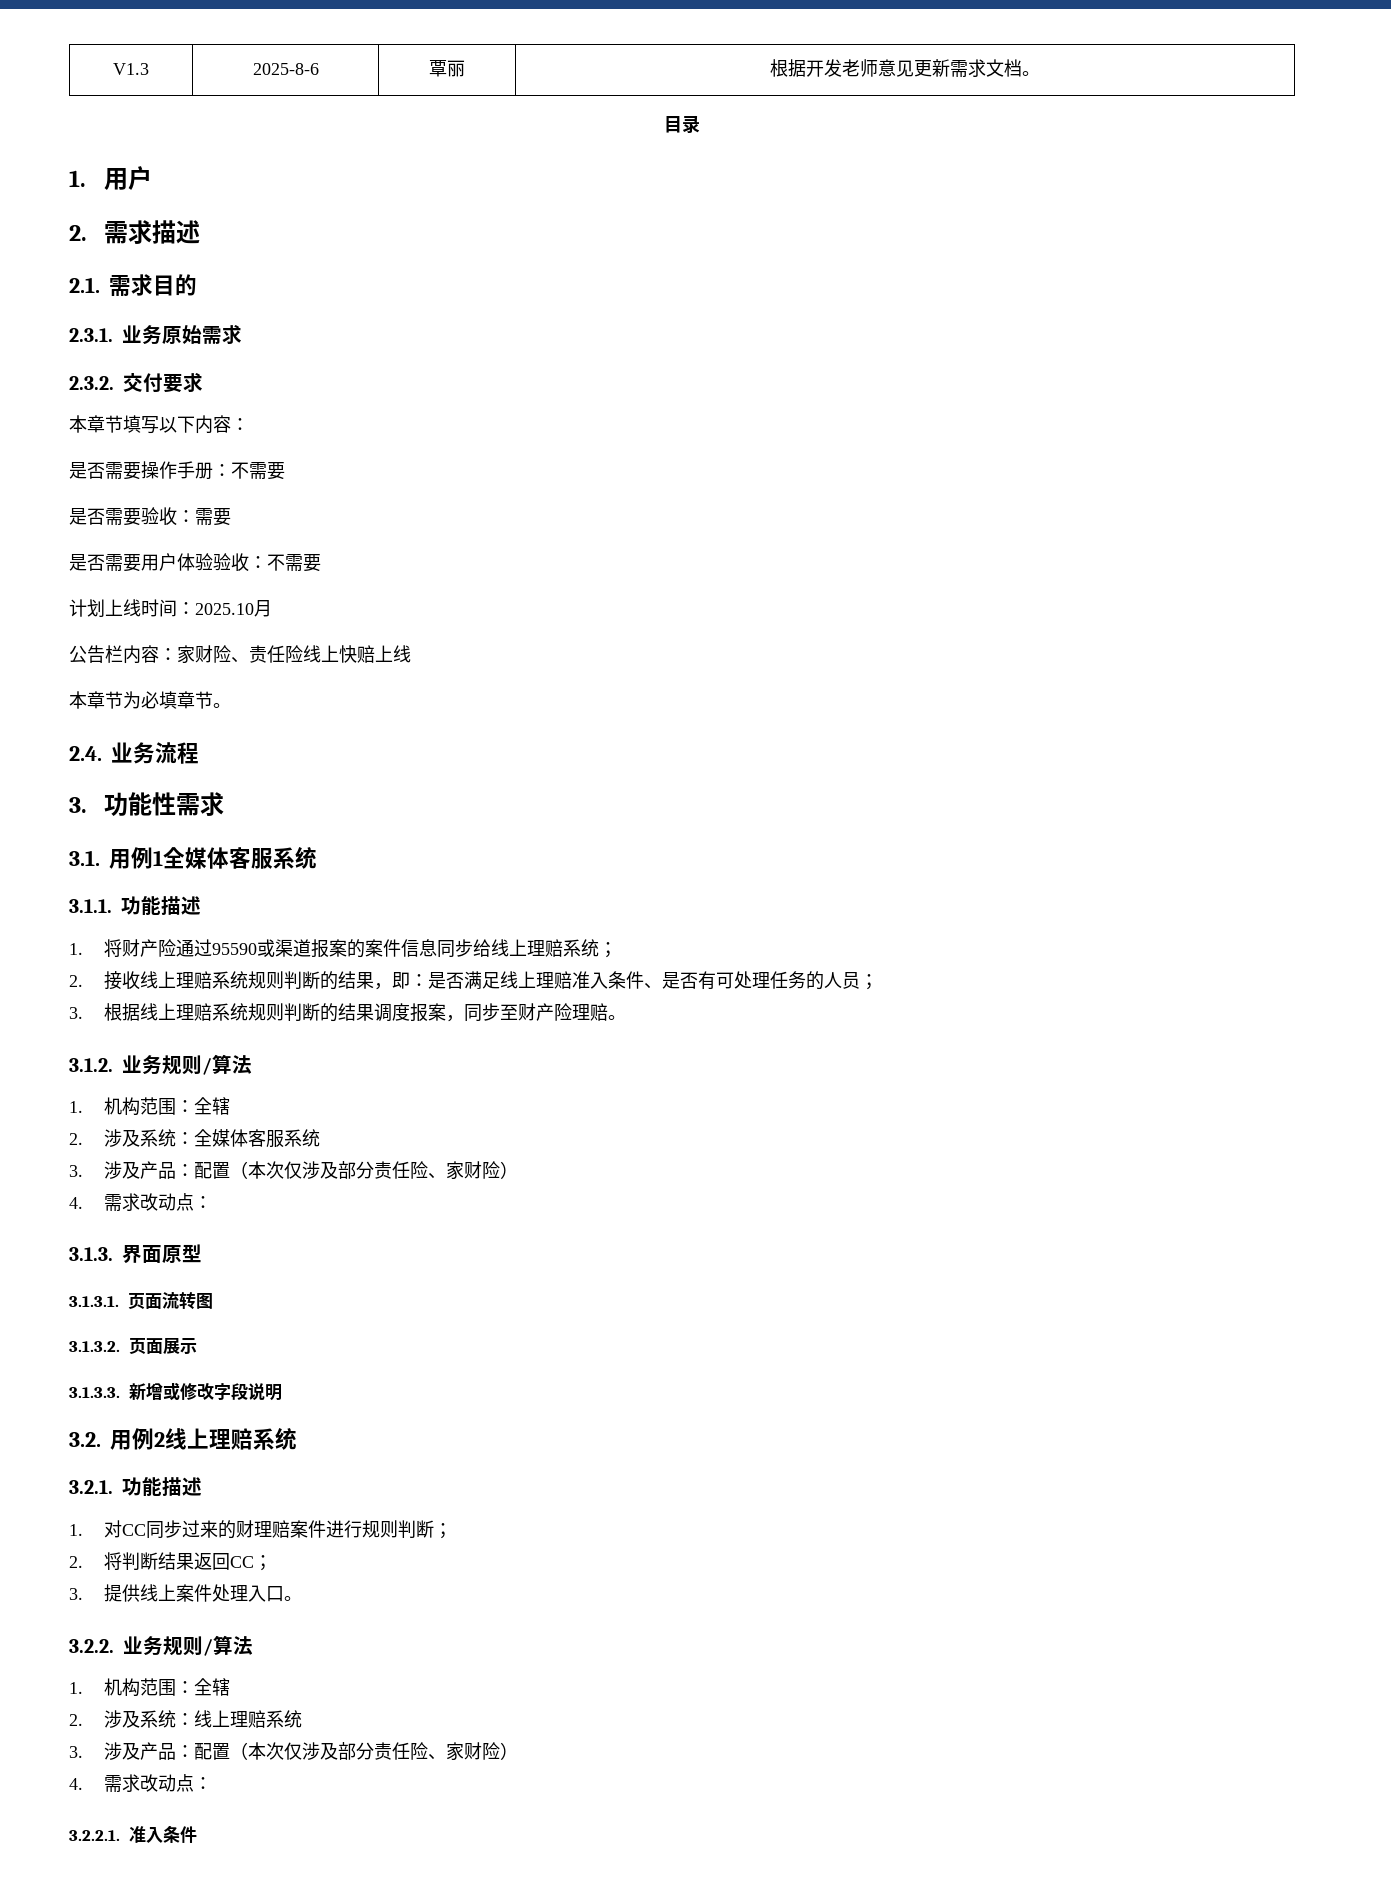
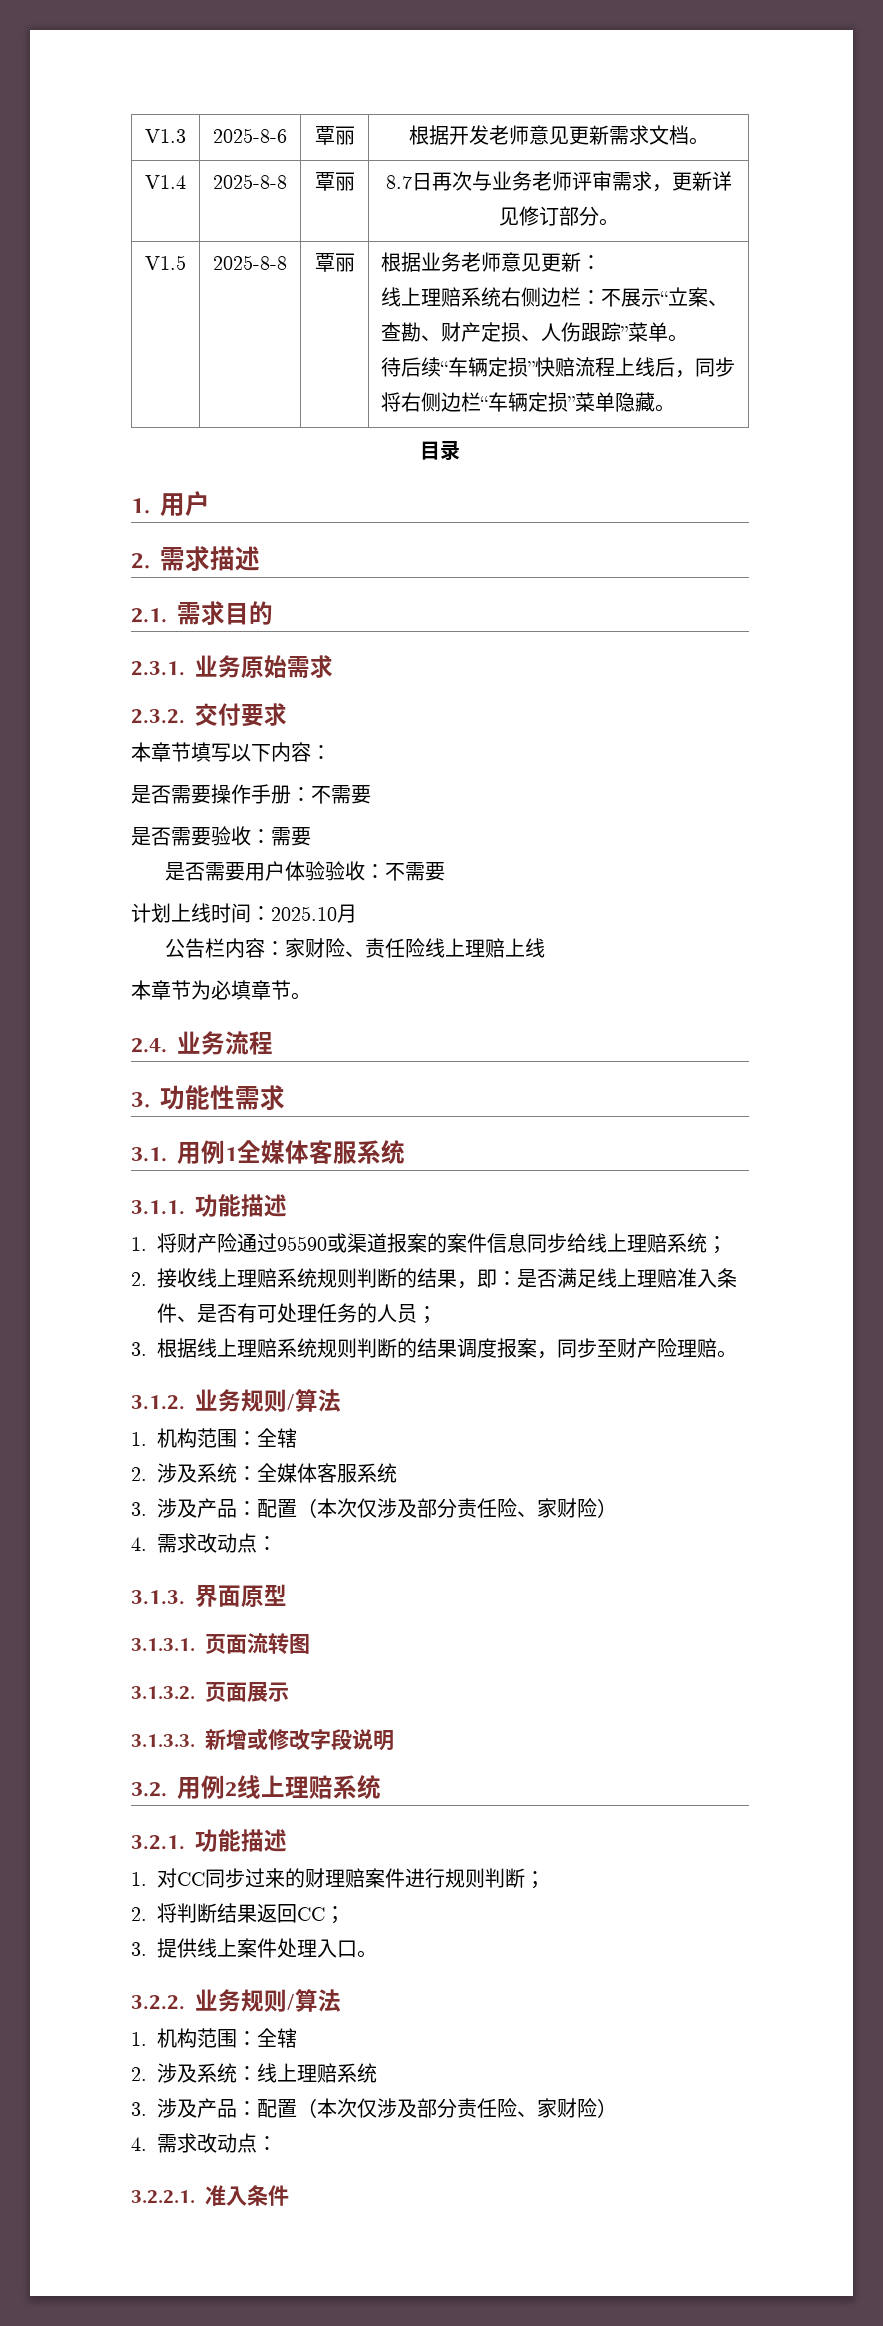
(1040, 73) none -> [145,175,186,189] [213,174,287,189] [314,172,355,191] [385,171,732,192] [498,206,619,226] [145,255,186,270] [213,255,287,270] [314,253,355,272] [381,252,602,272] [381,287,729,307] [381,322,689,342] [381,357,736,378] [381,392,676,412] // V1.4 | 2025-8-8 | 覃丽 | 8.7日再次与业务老师评审需求，更新详见修订部分。 // V1.5 | 2025-8-8 | 覃丽 | 根据业务老师意见更新： // 线上理赔系统右侧边栏：不展示“立案、查勘、财产定损、人伤跟踪”菜单。 // 待后续“车辆定损”快赔流程上线后，同步将右侧边栏“车辆定损”菜单隐藏。
[339,645,357,663] 快 -> [465,939,486,957] 理

